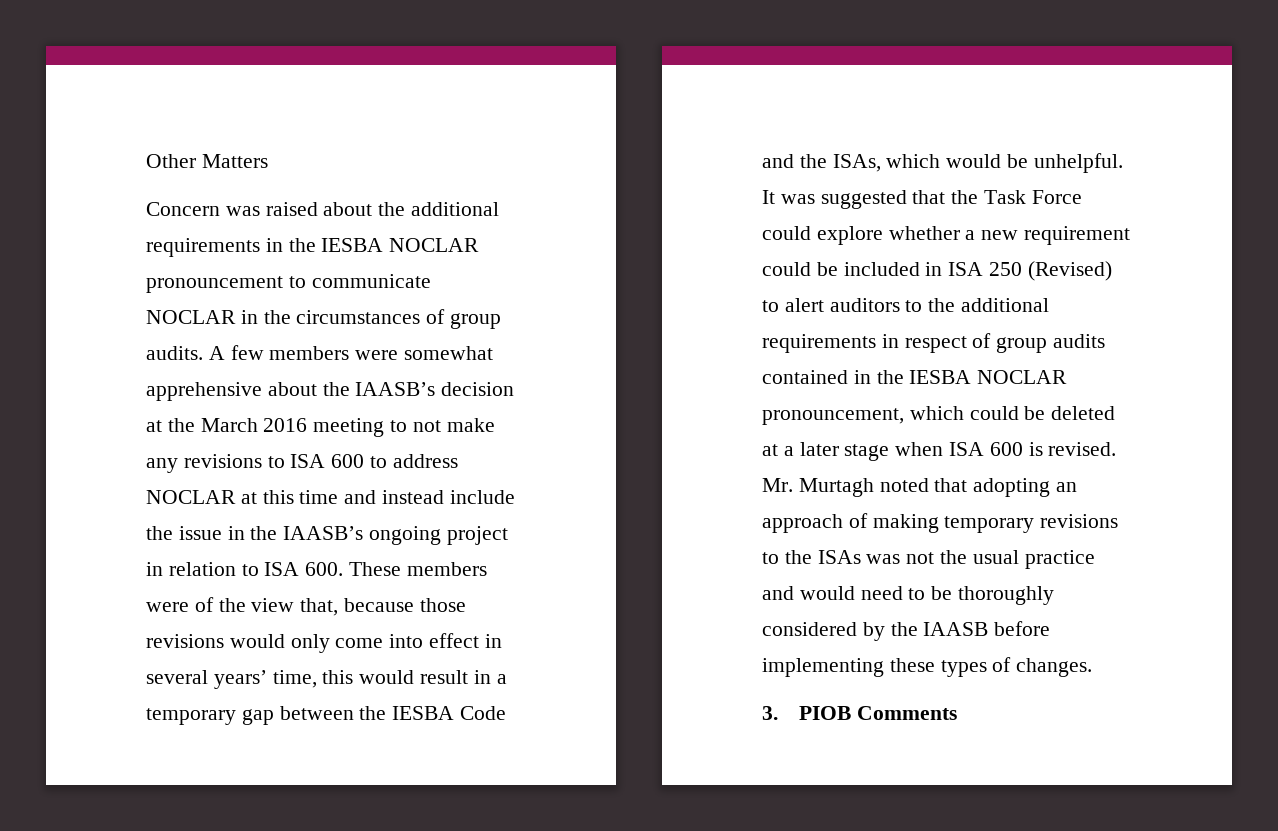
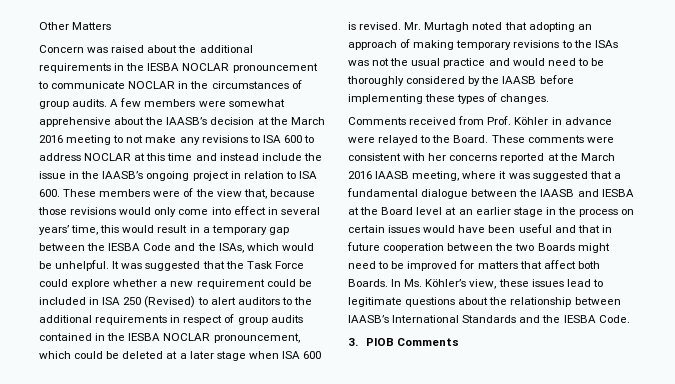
(1093, 667) none -> [348,116,612,125] [348,135,614,145] [348,153,615,163] [348,171,621,181] [347,188,634,199] [348,207,635,217] [348,224,612,233] [347,242,610,253] [348,260,600,271] [348,279,603,289] [348,297,621,307] [348,315,630,323] // Comments received from Prof. Köhler in advance were relayed to the Board. These comments were consistent with her concerns reported at the March 2016 IAASB meeting, where it was suggested that a fundamental dialogue between the IAASB and IESBA at the Board level at an earlier stage in the process on certain issues would have been useful and that in future cooperation between the two Boards might need to be improved for matters that affect both Boards. In Ms. Köhler’s view, these issues lead to legitimate questions about the relationship between IAASB’s International Standards and the IESBA Code.

